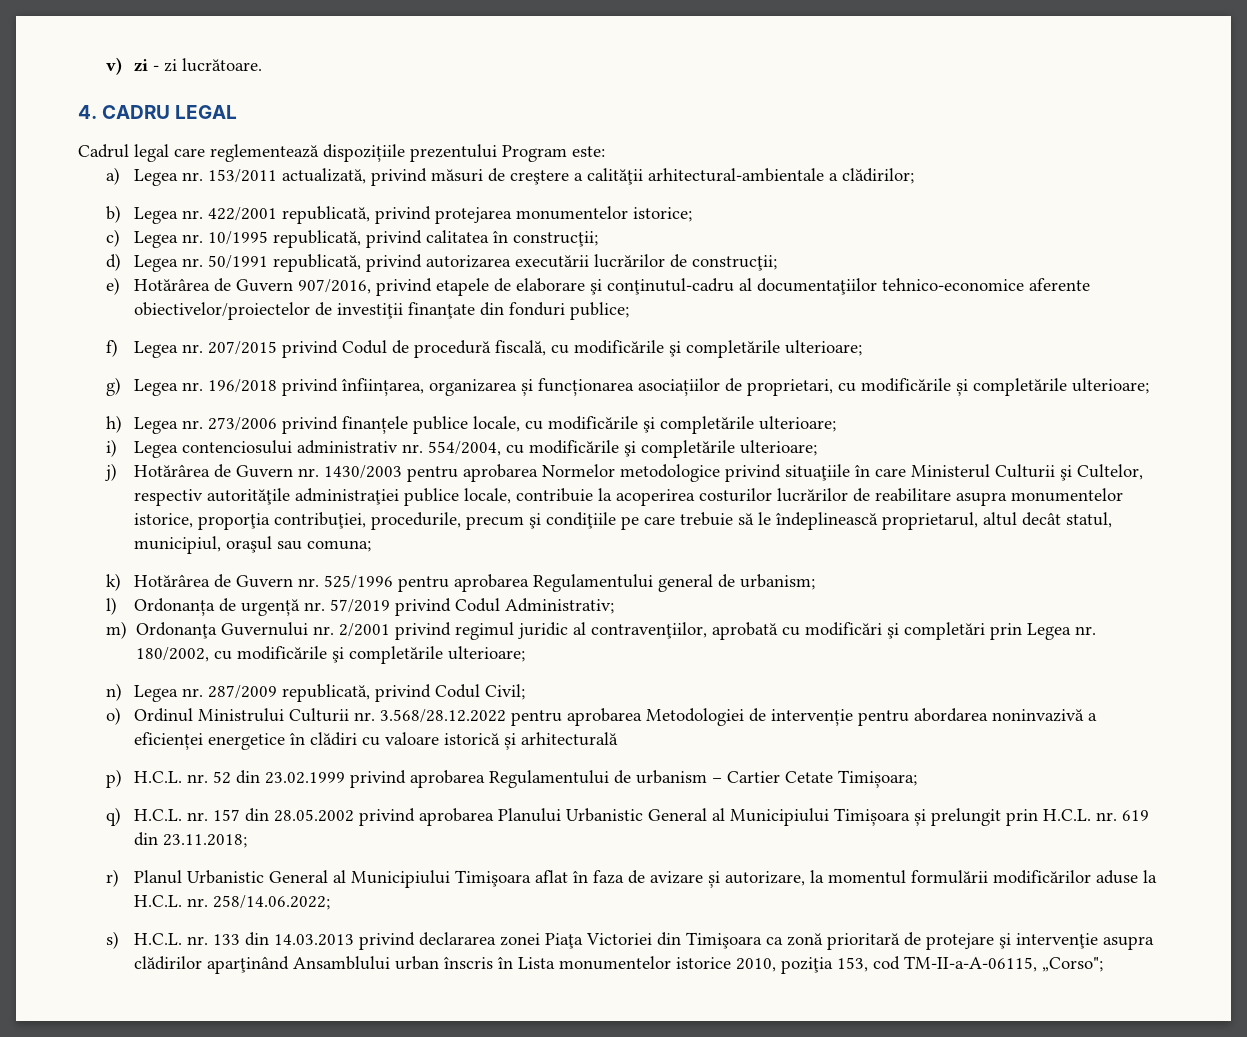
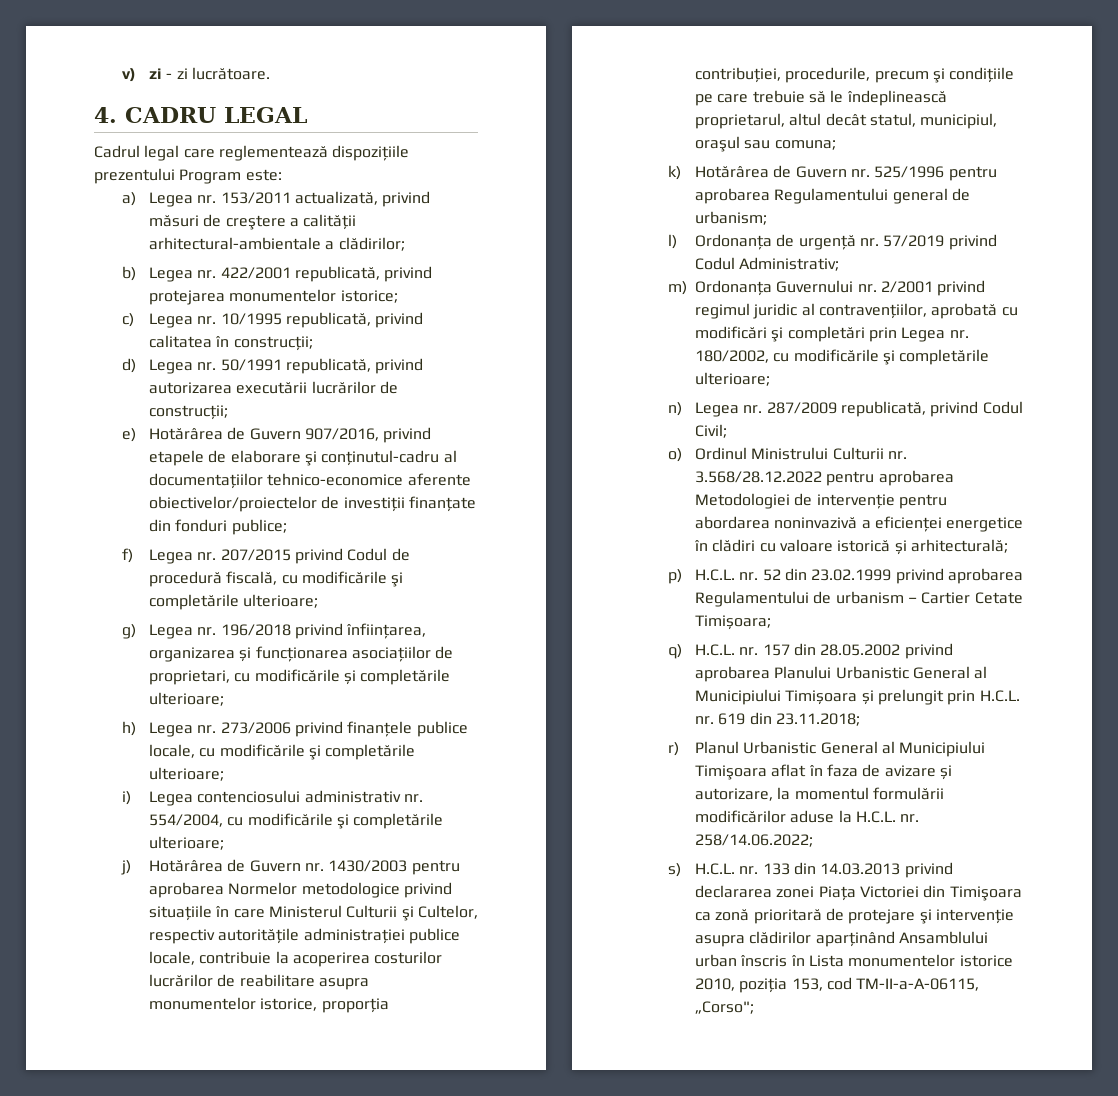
[520,732,618,746] arhitecturală -> [910,539,1008,553] arhitecturală;

